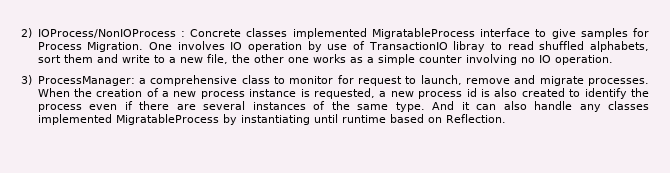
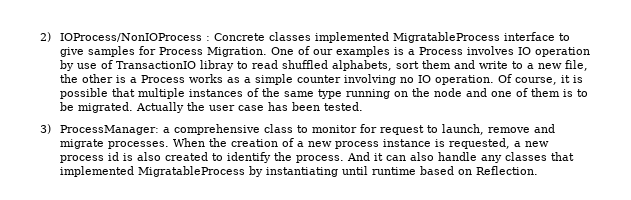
(172, 46) none -> [297,46,463,57] of our examples is a Process
[287,57,309,63] one -> [115,75,185,83] is a Process
(613, 60) none -> [497,74,583,85] [59,88,588,99] [59,102,363,113] Of course, it is possible that multiple instances of the same type running on the node and one of them is to be migrated. Actually the user case has been tested.
[37,101,425,112] process even if there are several instances of the same type. -> [295,155,344,163] process.
(649, 105) none -> [550,152,574,161] that

